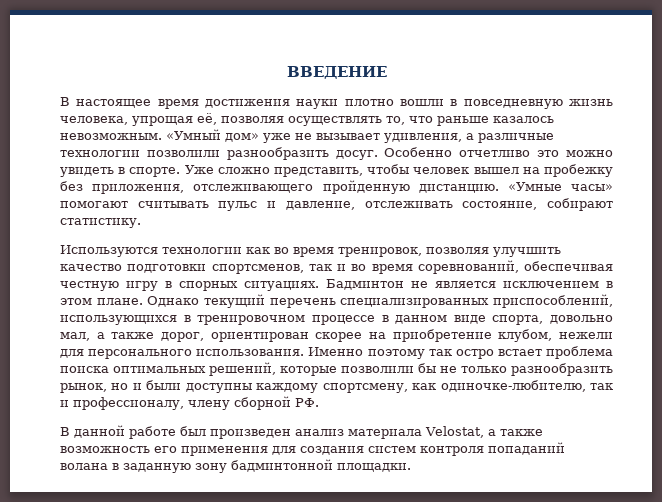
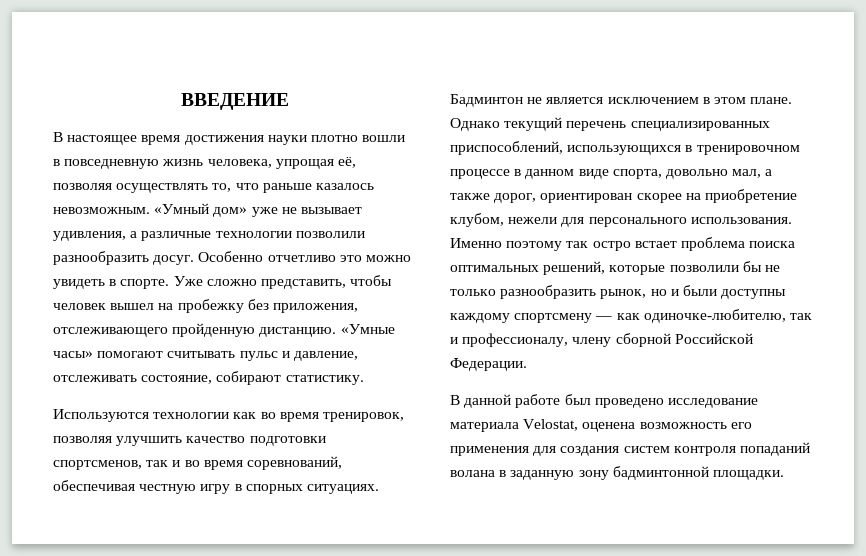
[322,383,408,393] спортсмену, -> [514,313,613,323] спортсмену —
[295,398,319,407] РФ. -> [674,333,753,344] [450,358,527,371] Российской Федерации.
[210,426,543,439] произведен анализ материала Velostat, а также -> [594,398,758,408] [450,419,636,432] проведено исследование материала Velostat, оценена

